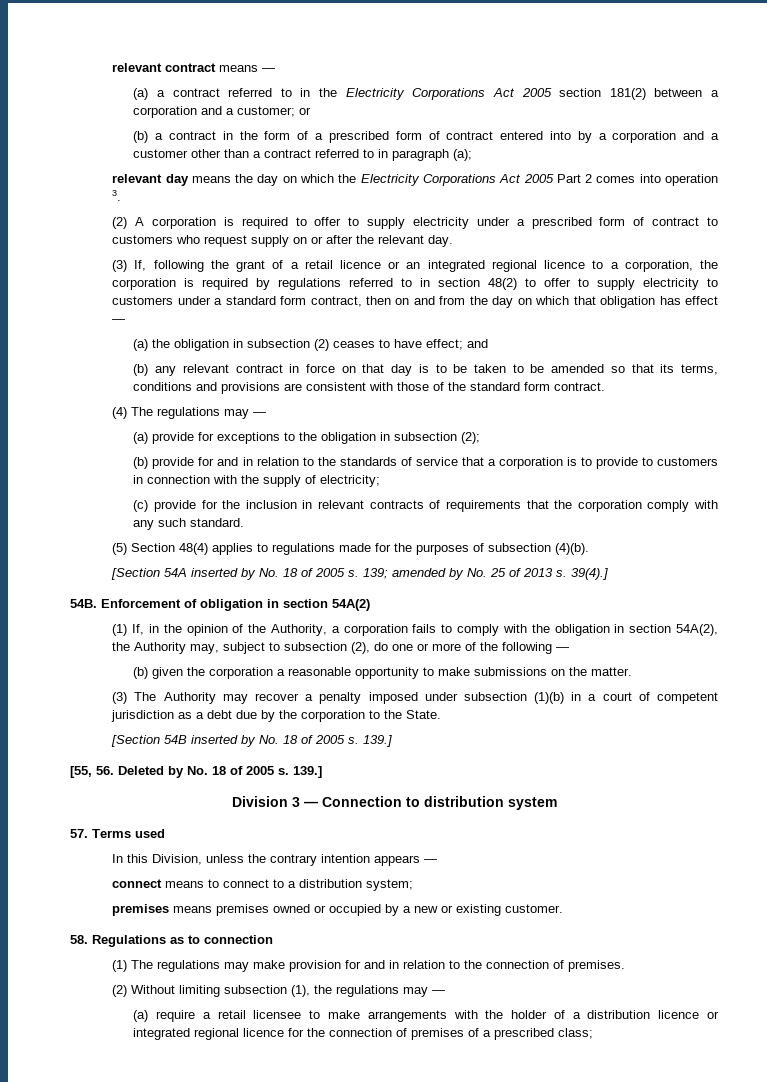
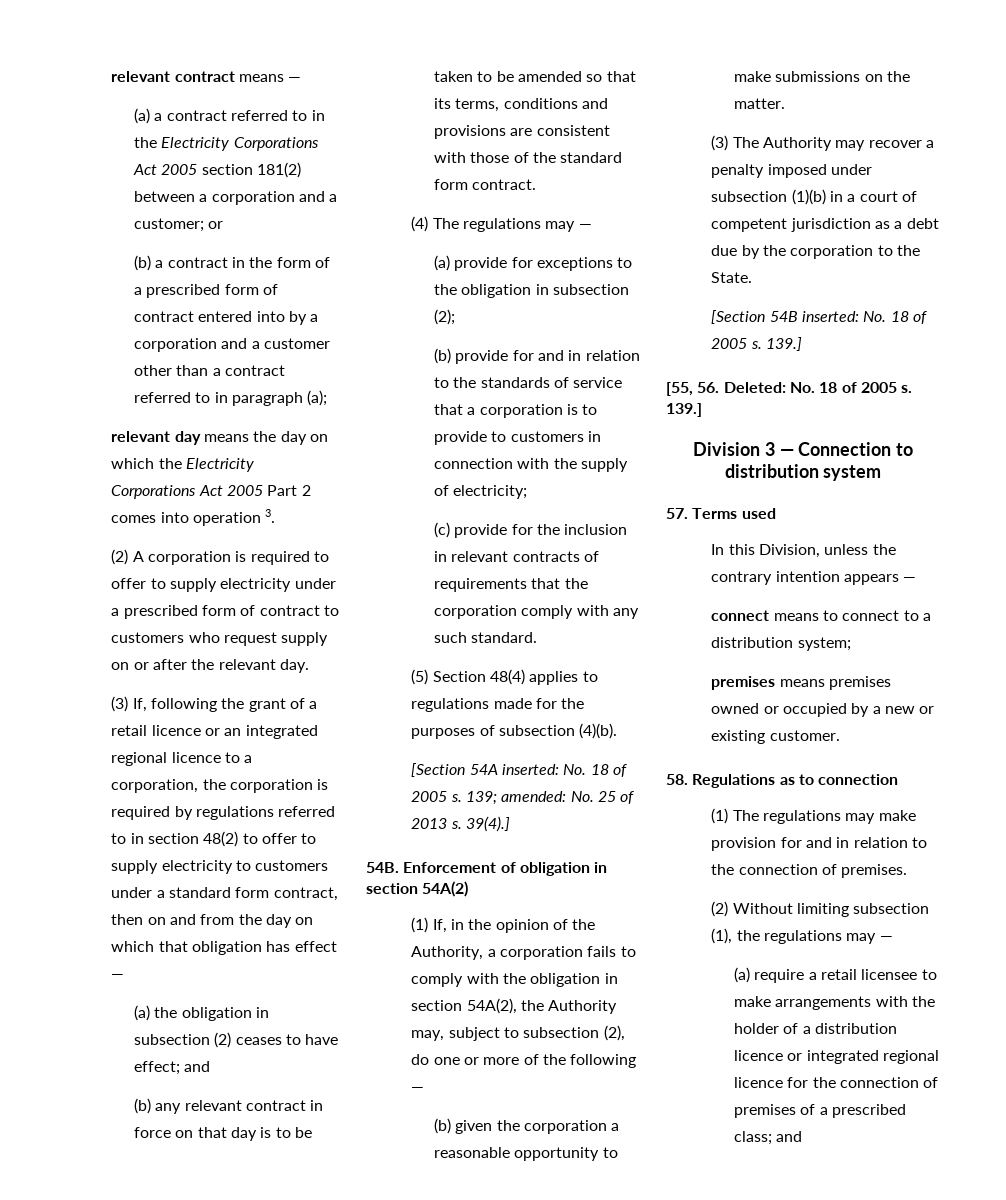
[191,568,257,580] inserted by -> [502,764,560,775] inserted:
[392,568,465,580] amended by -> [501,791,567,802] amended:
[191,735,257,747] inserted by -> [802,311,860,322] inserted:
[118,766,184,778] Deleted by -> [723,382,786,393] Deleted:
(594, 1033) none -> [776,1131,803,1142] and

